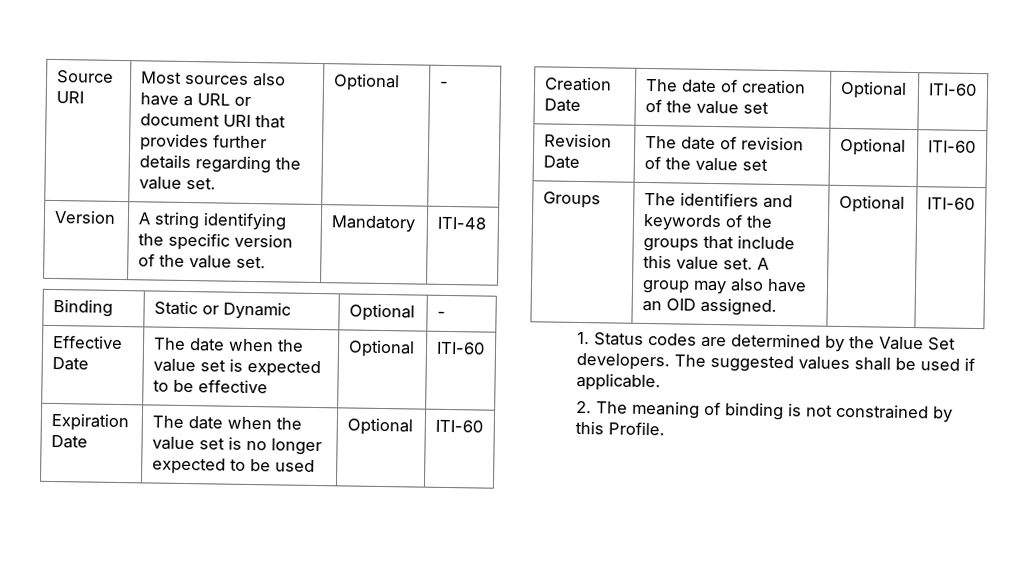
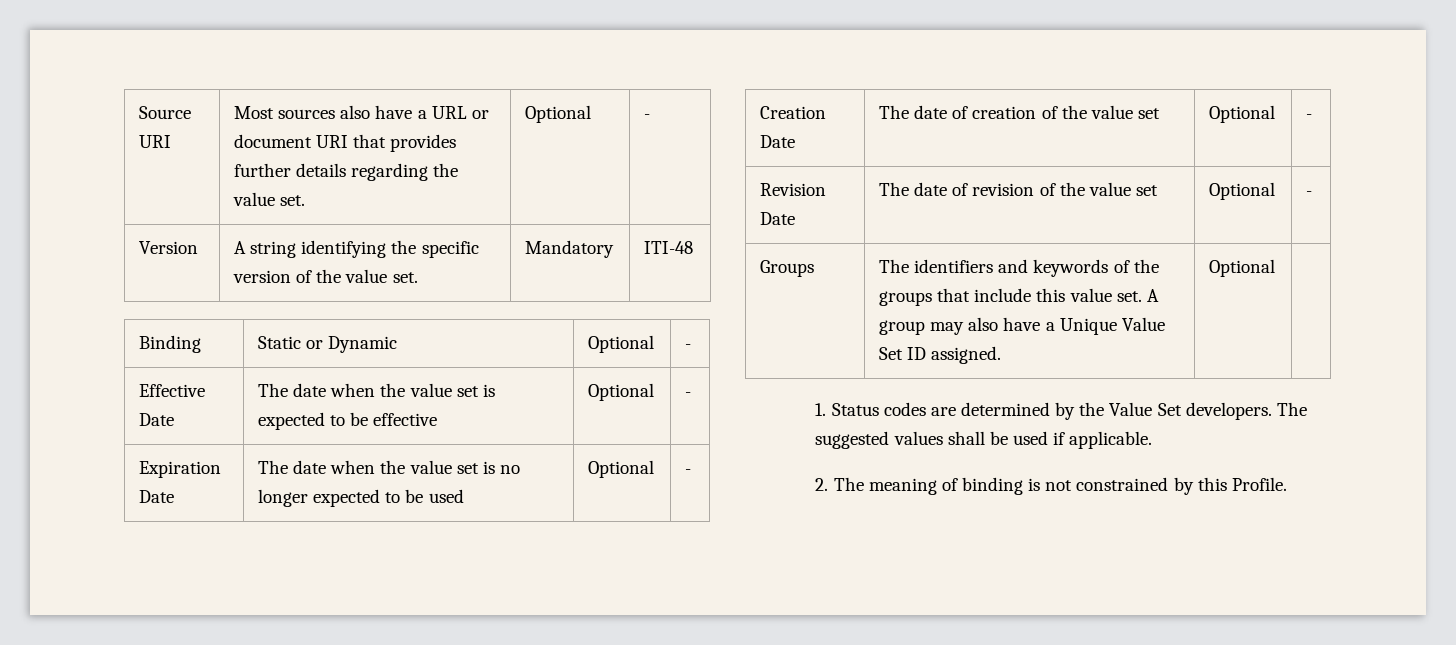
[435,341,485,355] ITI-60 -> [685,392,692,397] -
[434,419,483,433] ITI-60 -> [685,469,692,474] -
[927,83,977,96] ITI-60 -> [1306,114,1313,119] -
[927,140,976,153] ITI-60 -> [1306,191,1313,196] -
[641,298,696,312] an OID -> [1045,317,1165,335] [879,347,927,360] a Unique Value Set ID
[926,197,975,210] ITI-60 -> (1276, 268) none

